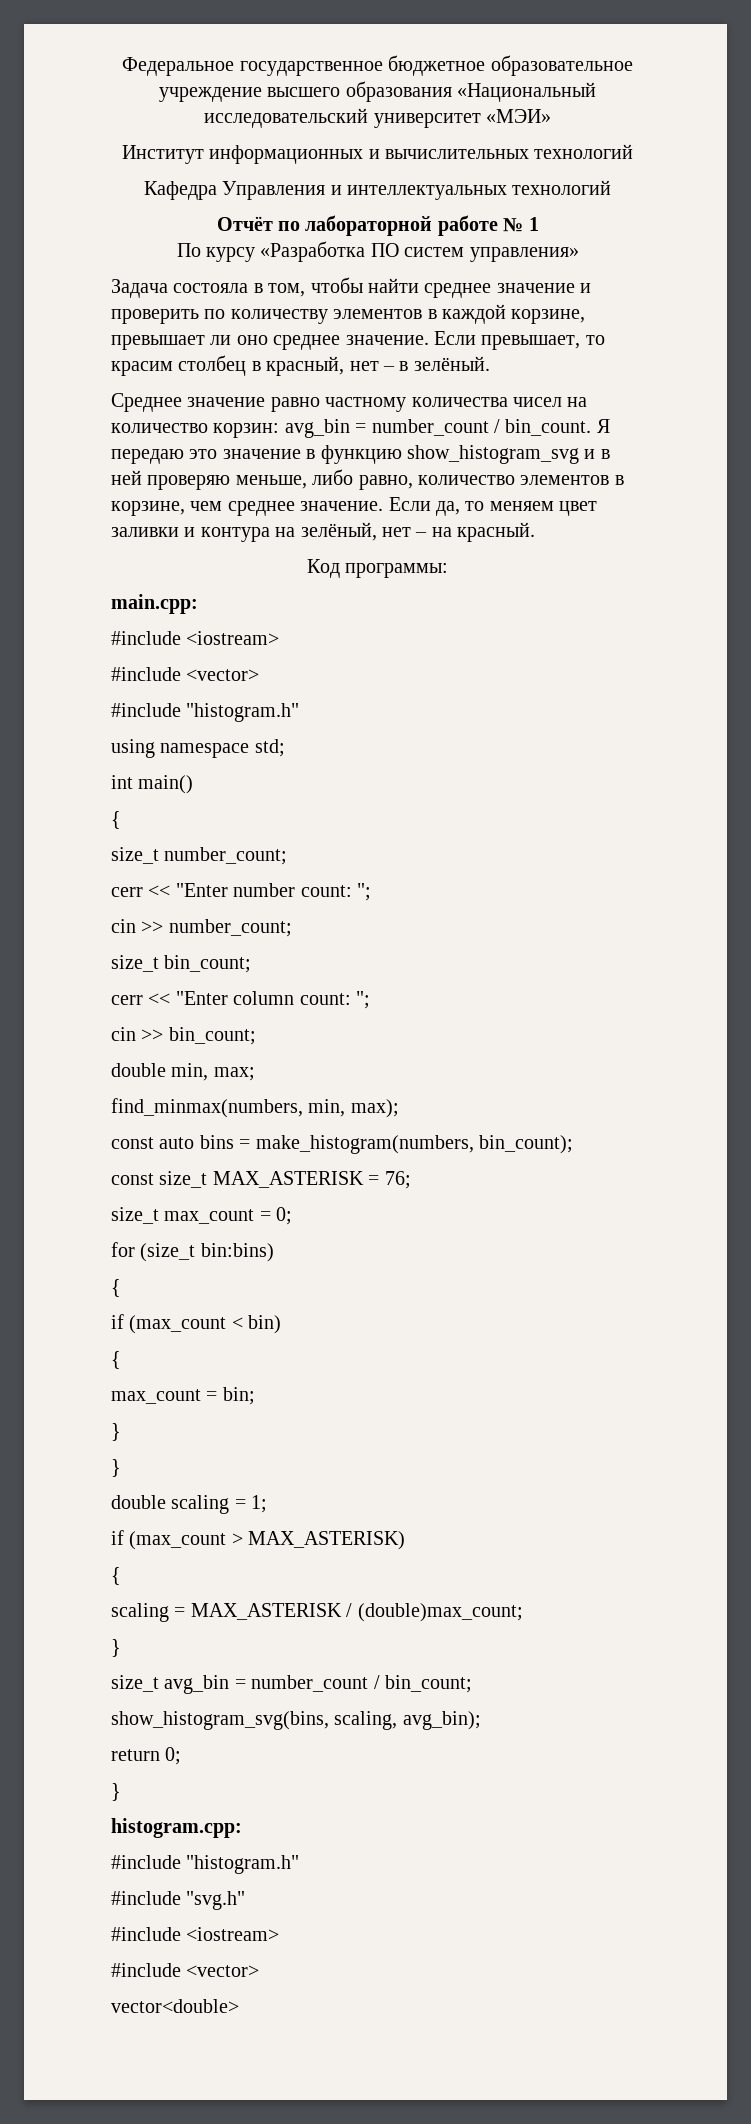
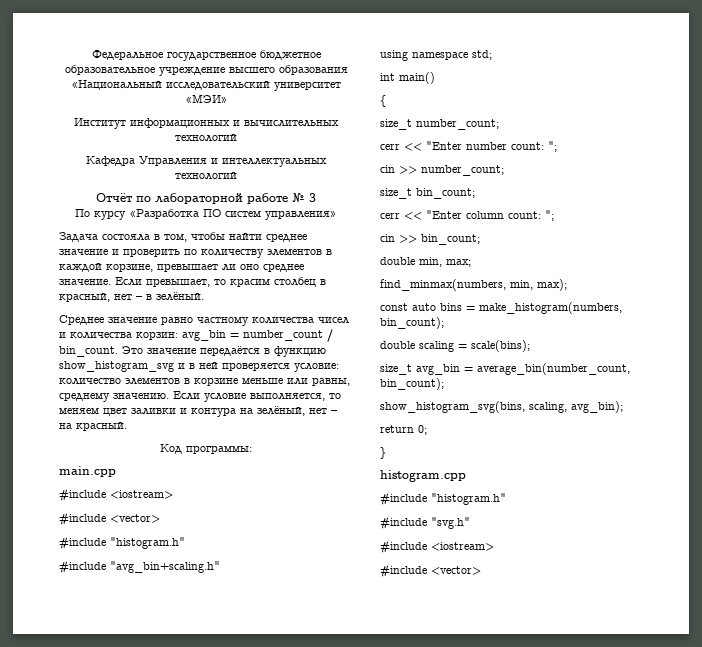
[528,217,539,231] 1 -> [309,193,316,202] 3
[567,397,588,407] [111,423,208,433] на количество -> [59,332,132,339] и количества
[596,419,610,433] [111,449,301,464] Я передаю это значение -> [122,346,260,356] Это значение передаётся
[147,469,624,490] [111,497,460,516] проверяю меньше, либо равно, количество элементов в корзине, чем среднее значение. Если да, -> [222,363,339,372] [59,377,350,386] [59,391,325,402] проверяется условие: количество элементов в корзине меньше или равны, среднему значению. Если условие выполняется,
[111,594,198,614] main.cpp: -> [59,466,116,477] main.cpp
(300, 712) none -> [59,560,220,574] // #include "avg_bin+scaling.h"
[111,1171,411,1189] [111,1207,293,1225] [111,1242,274,1262] [111,1279,121,1297] [111,1314,282,1334] [111,1351,121,1369] [111,1387,255,1405] [111,1423,121,1441] [111,1459,121,1477] [111,1495,268,1514] [111,1530,406,1550] [111,1567,121,1585] [111,1603,523,1622] [111,1639,121,1657] const size_t MAX_ASTERISK = 76; // size_t max_count = 0; // for (size_t bin:bins) // { // if (max_count < bin) // { // max_count = bin; // } // } // double scaling = 1; // if (max_count > MAX_ASTERISK) // { // scaling = MAX_ASTERISK / (double)max_count; // } -> [380,340,530,352] double scaling = scale(bins);
[251,1675,472,1693] number_count / bin_count; -> [477,363,630,375] [380,378,444,390] average_bin(number_count, bin_count);
[111,1818,242,1838] histogram.cpp: -> [380,470,466,482] histogram.cpp
[111,1999,239,2013] // vector<double> -> (481, 570) none

